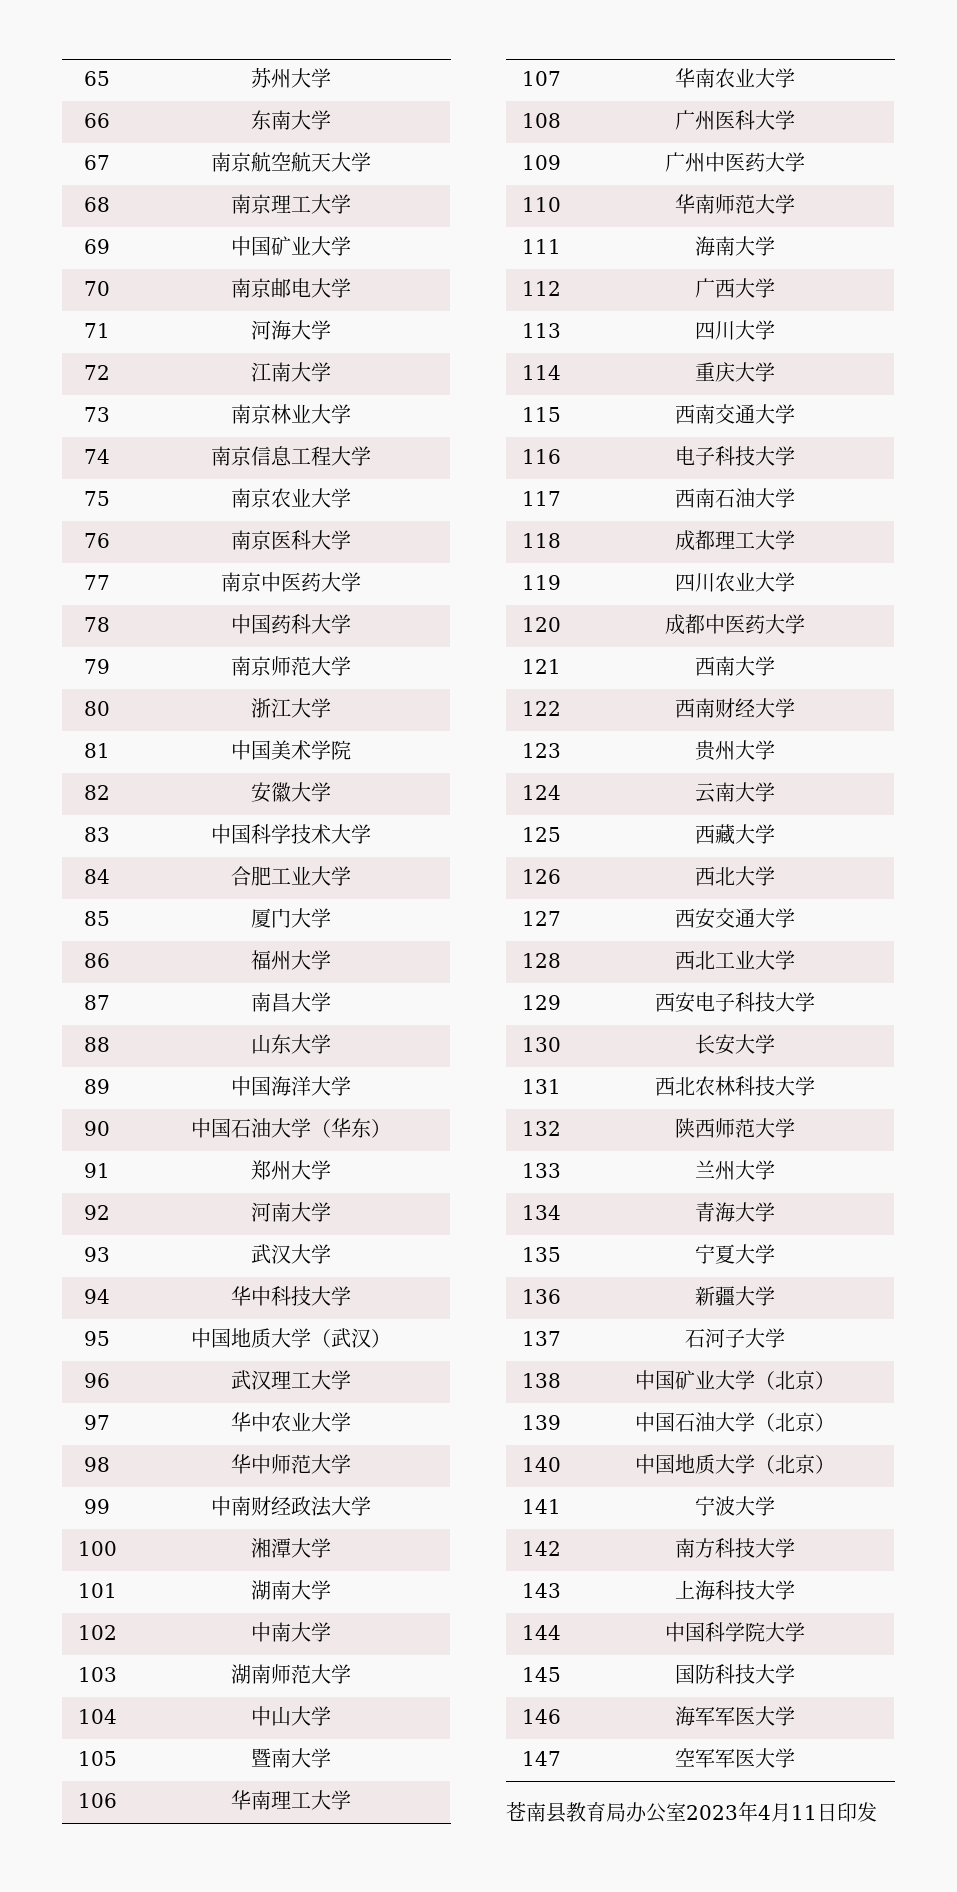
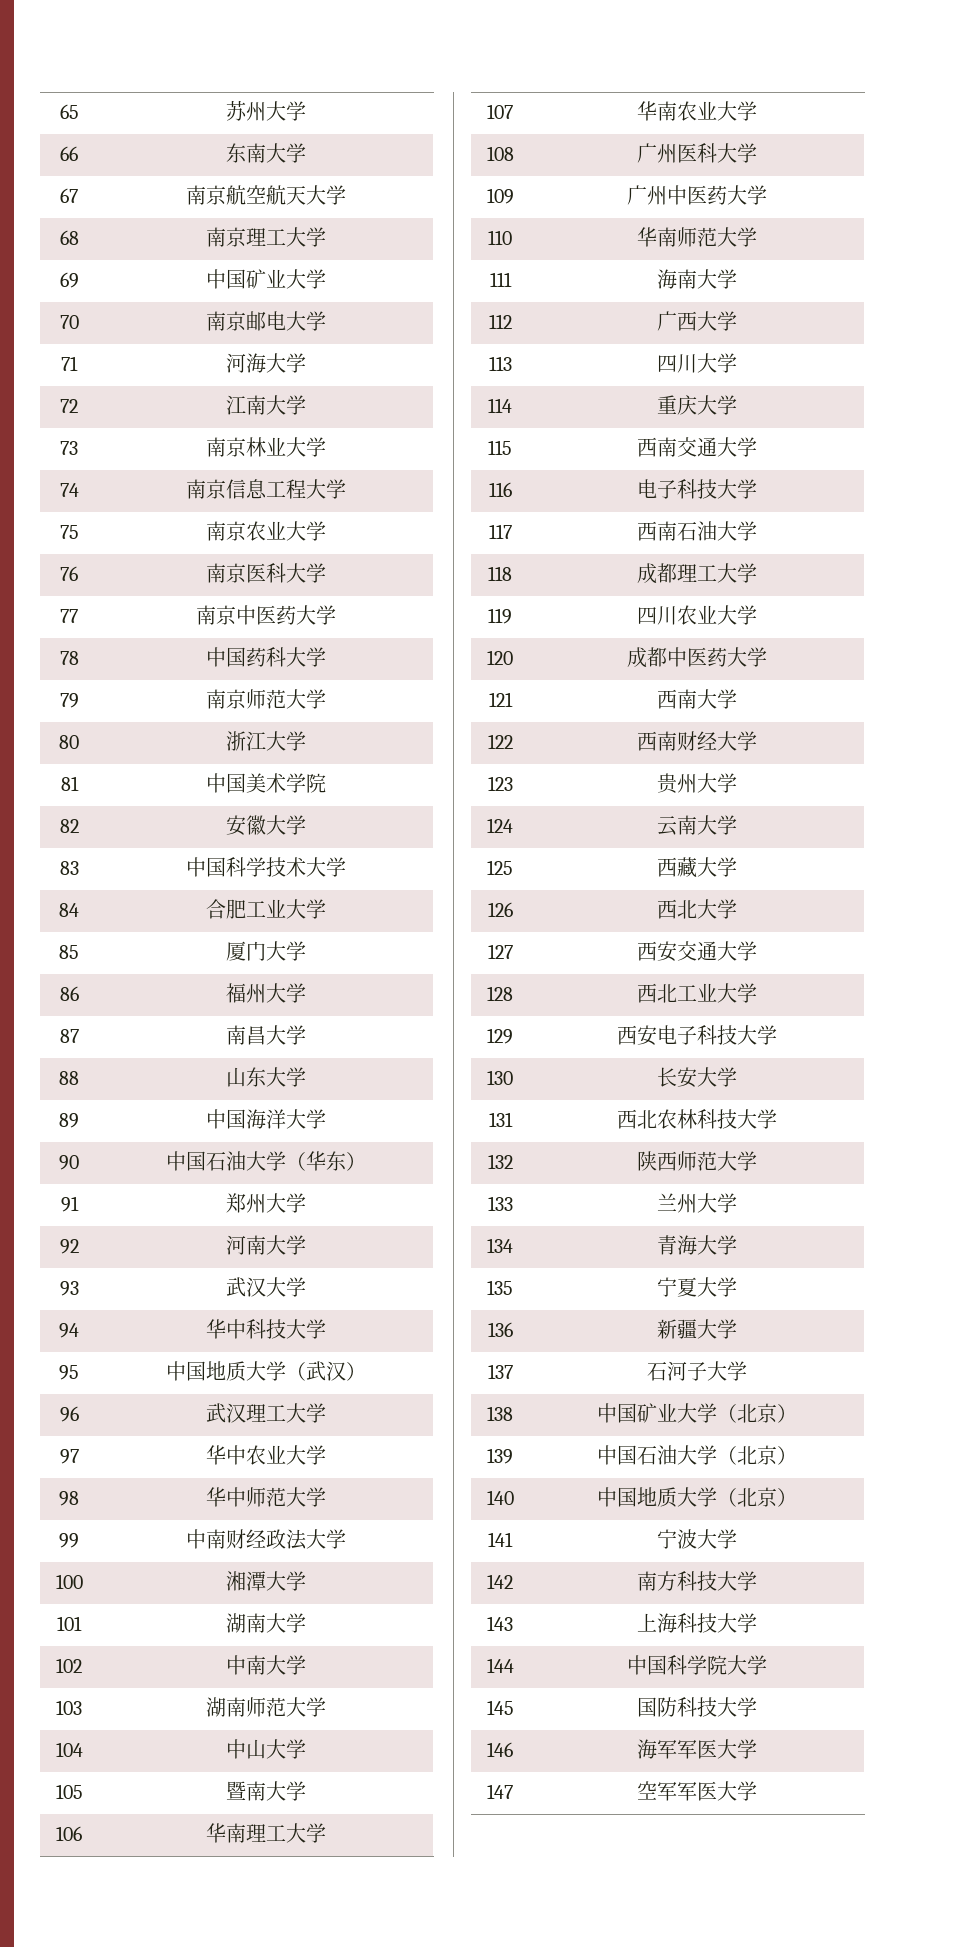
[506,1802,877,1823] // 苍南县教育局办公室2023年4月11日印发 -> (757, 1791) none

